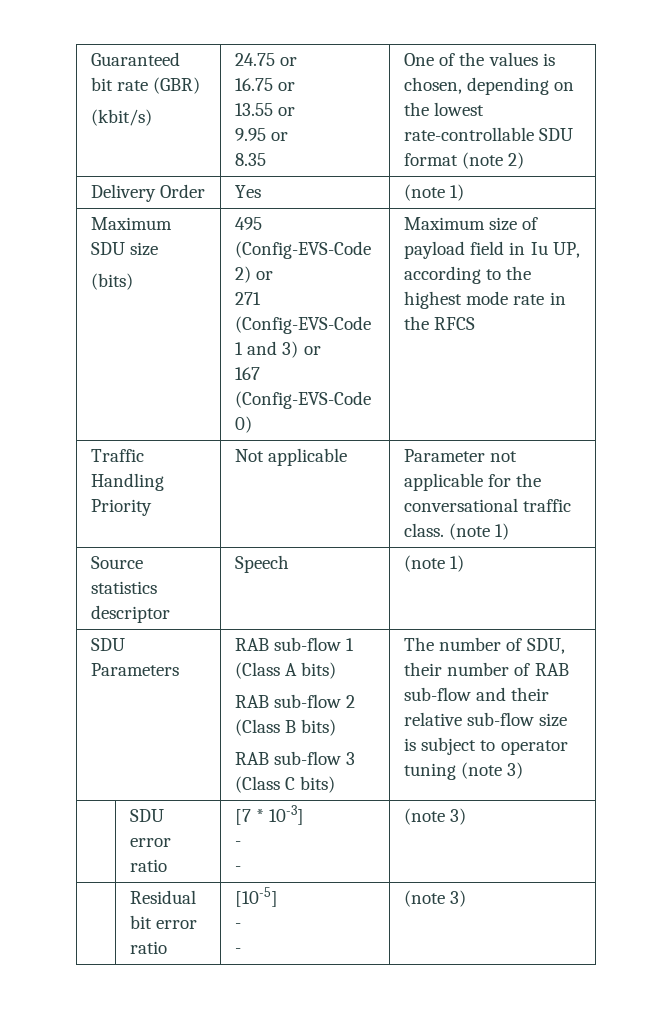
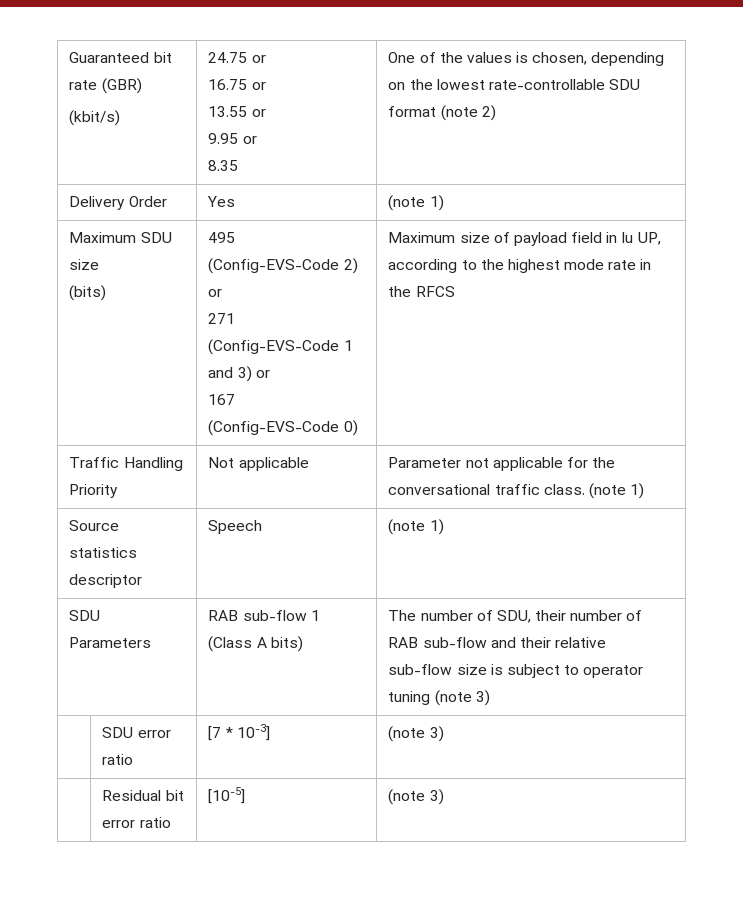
[235,694,356,708] [235,719,337,736] [235,751,356,765] [235,776,336,793] // RAB sub-flow 2 (Class B bits) // RAB sub-flow 3 (Class C bits) -> (303, 644) none
[235,841,242,846] [235,866,242,871] // - // - -> (270, 732) none
[235,923,242,928] [235,948,242,953] // - // - -> (246, 795) none

